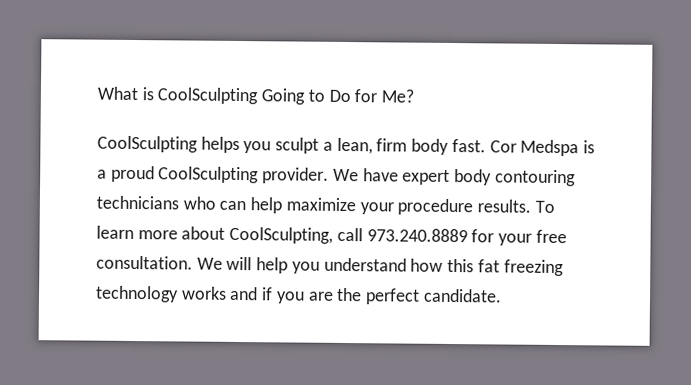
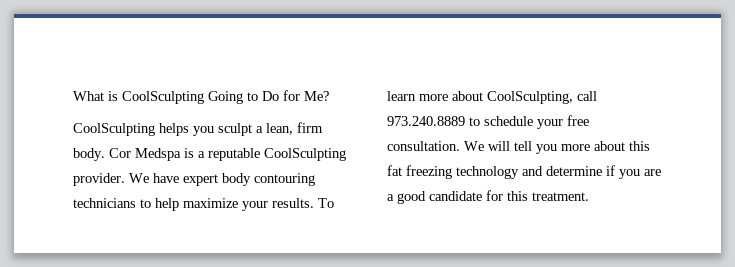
[411,138,486,155] body fast. -> [73,148,105,161] body.
[110,165,155,183] proud -> [208,148,260,161] reputable
[182,196,247,211] who can -> [140,199,151,208] to
[397,198,474,216] procedure -> (268, 206) none
[471,229,495,243] for -> [469,116,533,126] to schedule
[256,257,444,274] help you understand how -> [514,141,625,154] tell you more about
[180,286,259,301] works and -> [522,166,602,176] and determine
[336,287,502,305] the perfect candidate. -> [387,190,589,204] a good candidate for this treatment.

